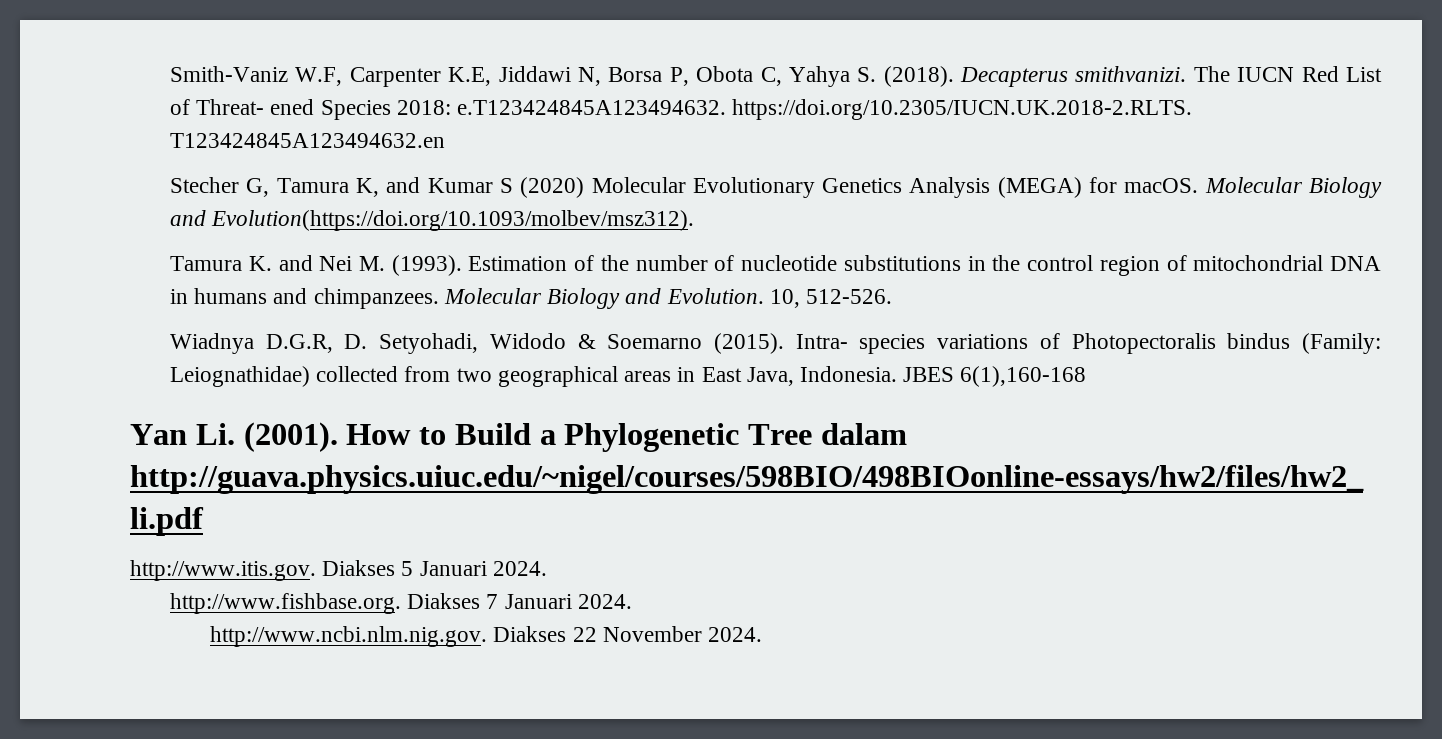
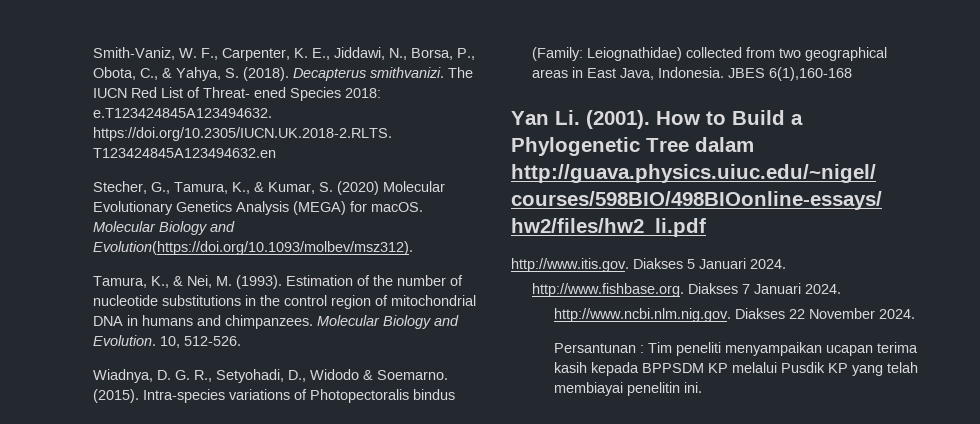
[170,66,850,87] Smith-Vaniz W.F, Carpenter K.E, Jiddawi N, Borsa P, Obota C, Yahya -> [93,47,476,61] [93,67,222,81] Smith-Vaniz, W. F., Carpenter, K. E., Jiddawi, N., Borsa, P., Obota, C., & Yahya,
[170,177,513,197] Stecher G, Tamura K, and Kumar S -> [93,181,334,194] Stecher, G., Tamura, K., & Kumar, S.
[170,255,353,271] Tamura K. and Nei -> [93,275,213,288] Tamura, K., & Nei,
[170,333,926,354] Wiadnya D.G.R, D. Setyohadi, Widodo & Soemarno (2015). Intra- species -> [93,369,449,383] [93,389,226,403] Wiadnya, D. G. R., Setyohadi, D., Widodo & Soemarno. (2015). Intra-species
(762, 634) none -> [553,342,918,356] [553,362,918,376] [553,382,702,396] // Persantunan : Tim peneliti menyampaikan ucapan terima kasih kepada BPPSDM KP melalui Pusdik KP yang telah membiayai penelitin ini.

